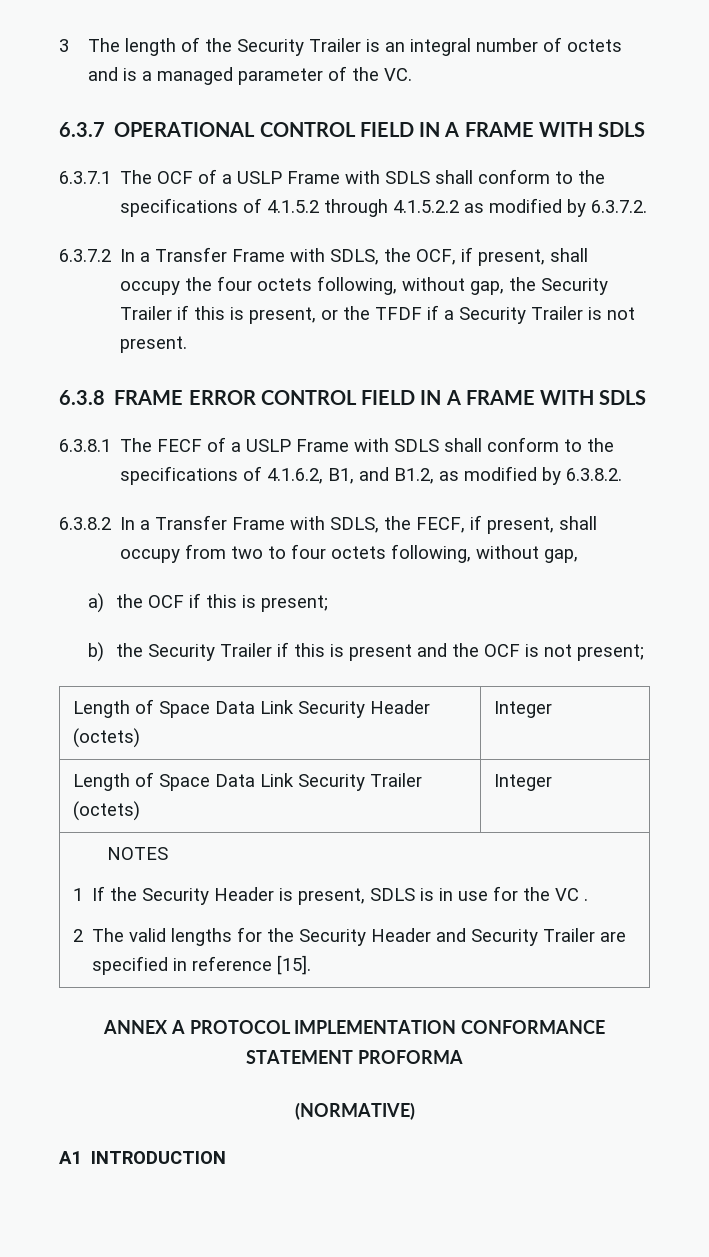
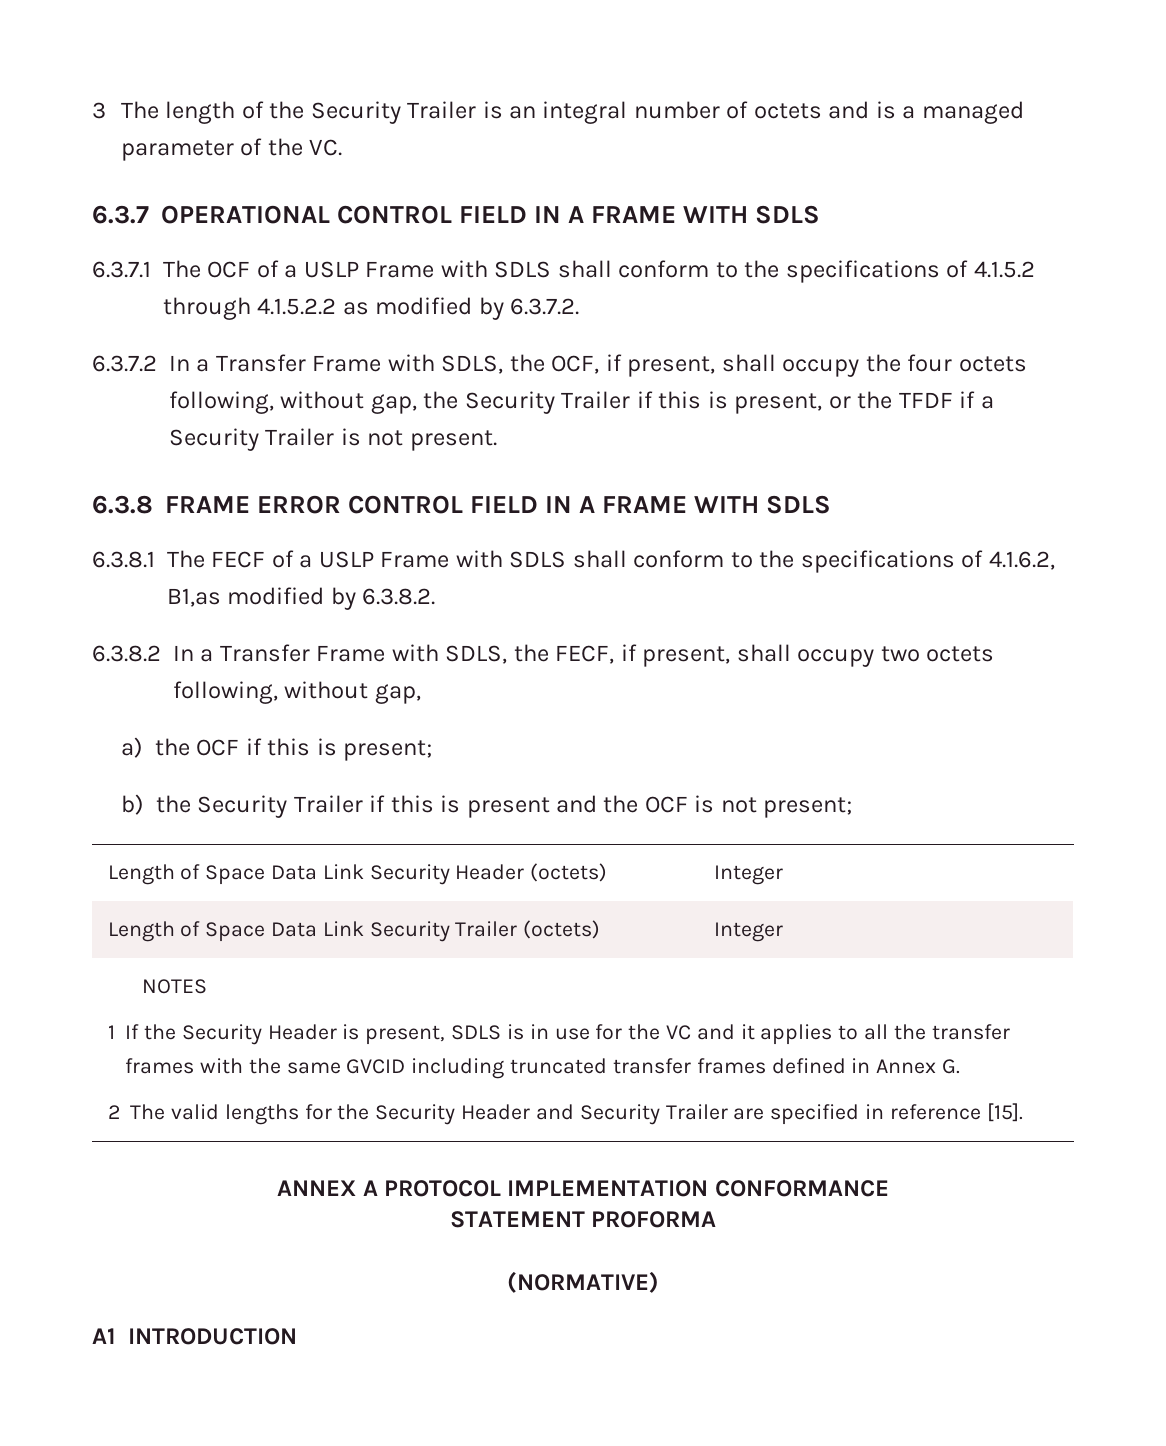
[328,467,460,484] B1, and B1.2, as -> [167,588,221,607] B1,as
[185,544,327,559] from two to four -> [880,646,920,662] two
[583,898,588,901] . -> [696,1024,1010,1045] [125,1058,960,1079] and it applies to all the transfer frames with the same GVCID including truncated transfer frames defined in Annex G.

